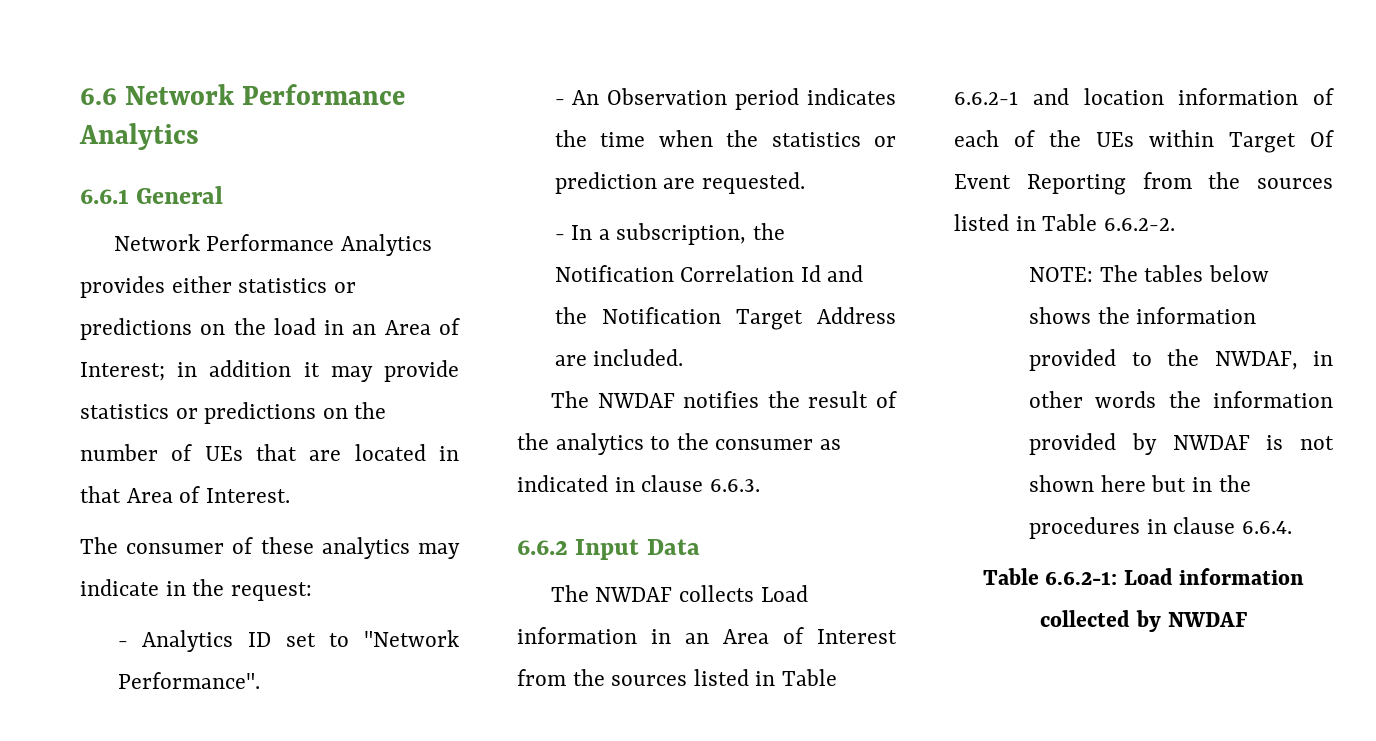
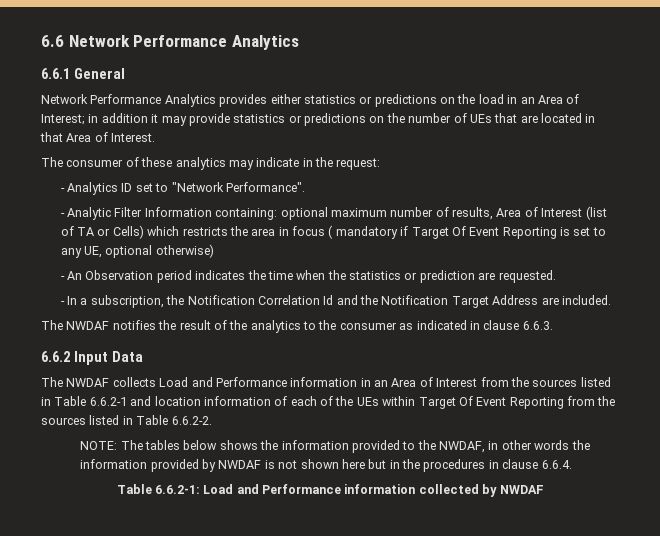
(260, 680) none -> [60,206,607,220] [60,225,606,239] [60,244,214,258] // - Analytic Filter Information containing: optional maximum number of results, Area of Interest (list of TA or Cells) which restricts the area in focus ( mandatory if Target Of Event Reporting is set to any UE, optional otherwise)
(808, 593) none -> [191,377,287,387] and Performance
(1173, 576) none -> [236,484,341,494] and Performance

